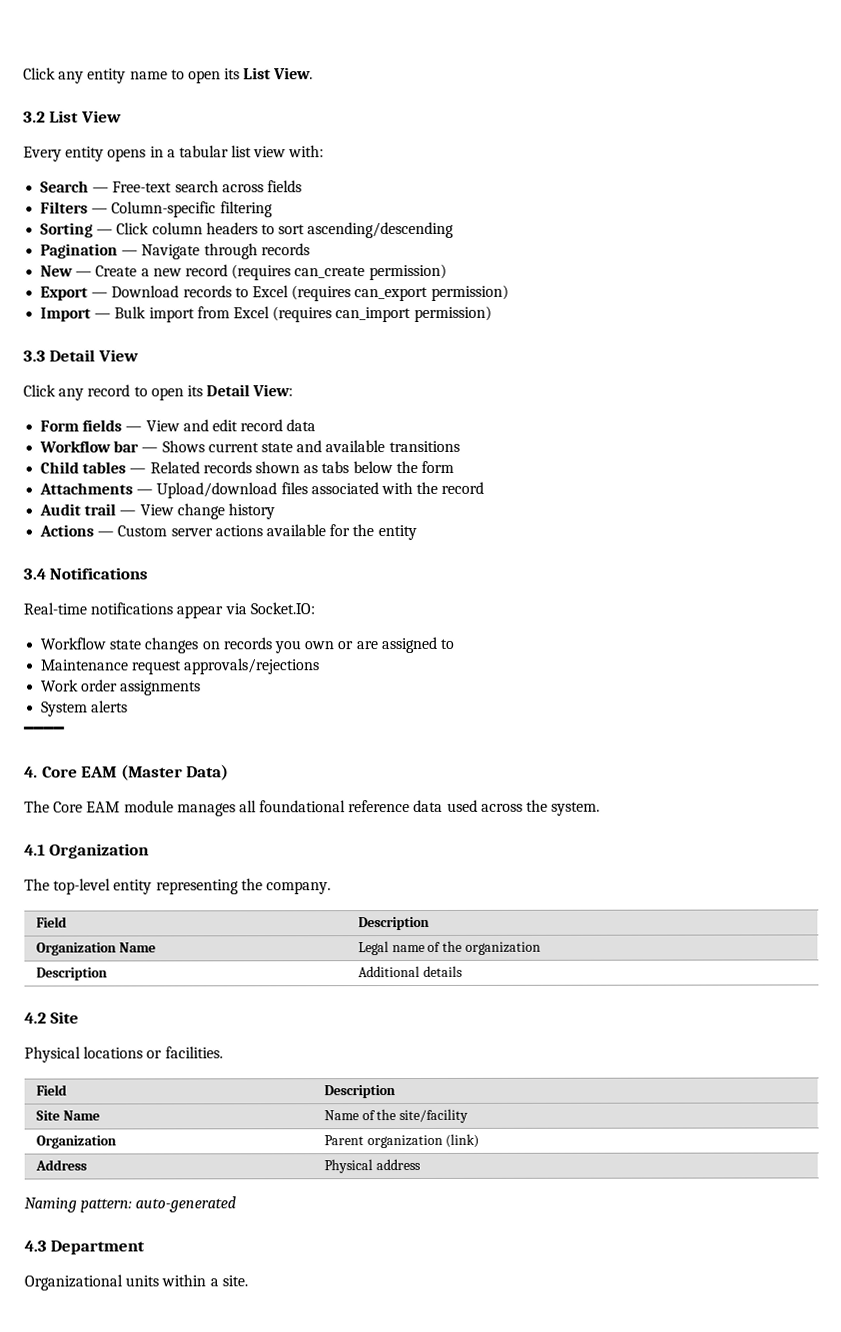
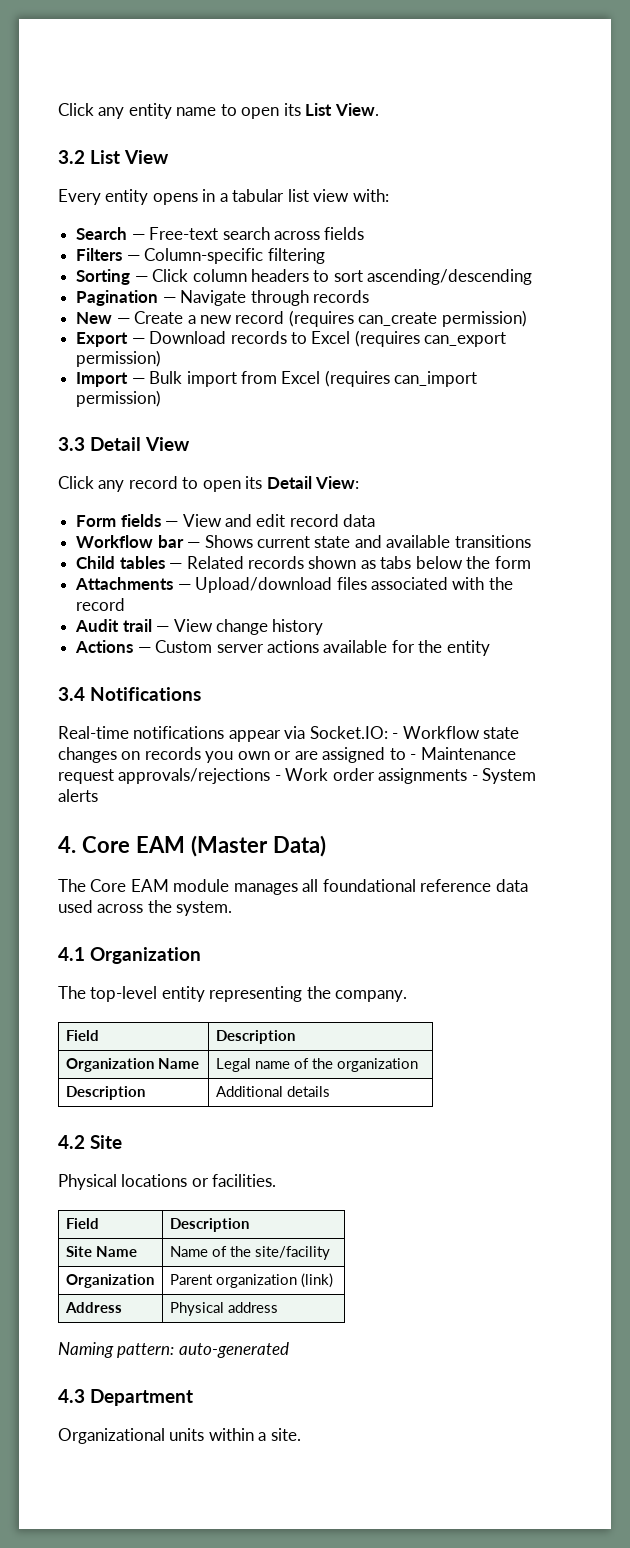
(315, 608) // -> [392,733,399,739] -
(454, 643) // -> [410,754,417,760] -
(321, 666) // -> [274,775,281,781] -
(202, 688) // -> [471,775,478,781] -
[23,726,65,734] // ━━━━ -> (98, 795) none

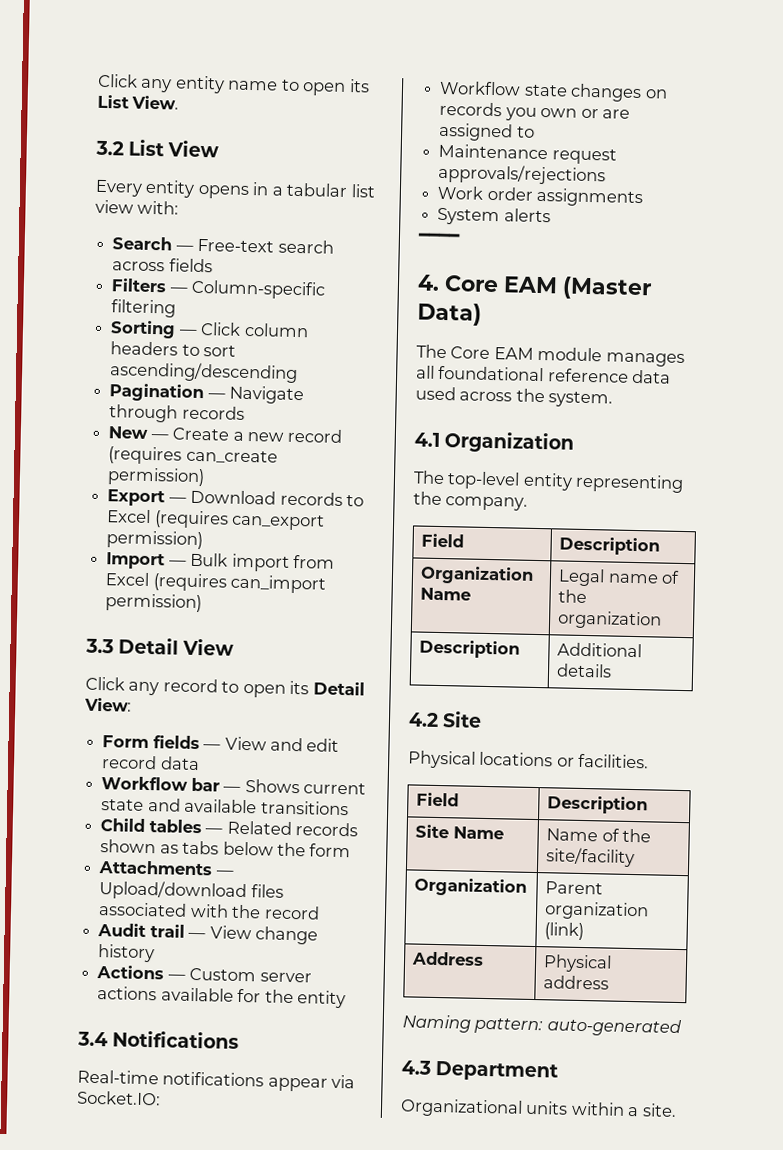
[392,733,399,739] - -> (161, 1098) //
[410,754,417,760] - -> (535, 132) //
[274,775,281,781] - -> (607, 174) //
[471,775,478,781] - -> (644, 197) //
(98, 795) none -> [417,232,461,242] // ━━━━

